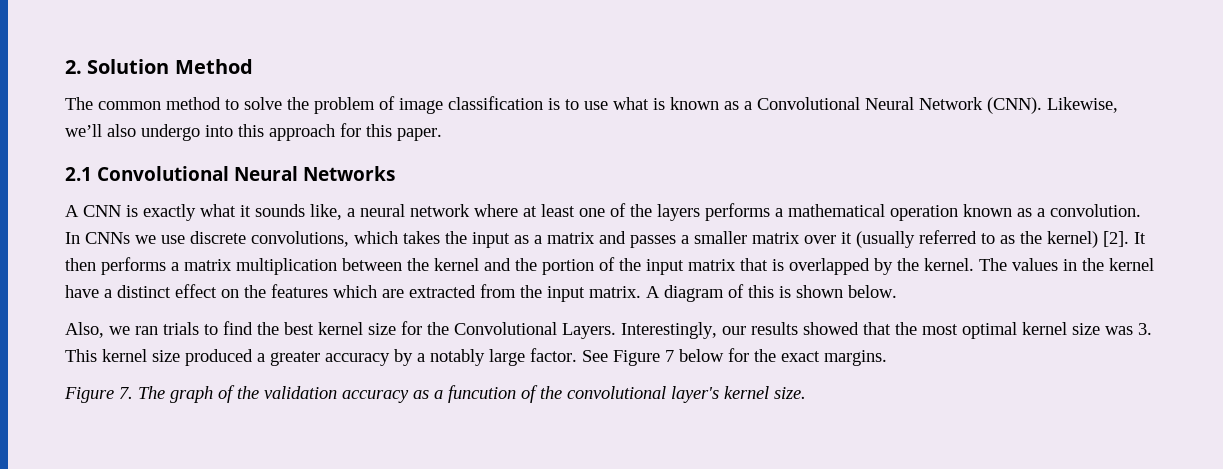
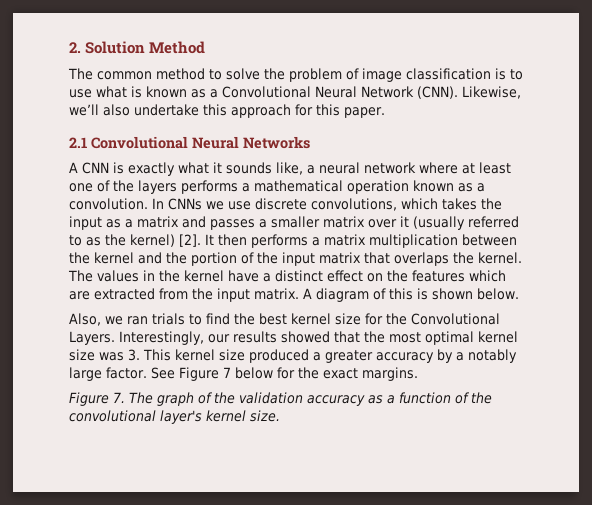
[141,124,233,141] undergo into -> [134,104,199,116] undertake
[772,258,893,275] is overlapped by -> [394,252,449,266] overlaps
[448,385,516,403] funcution -> [399,392,451,404] function

